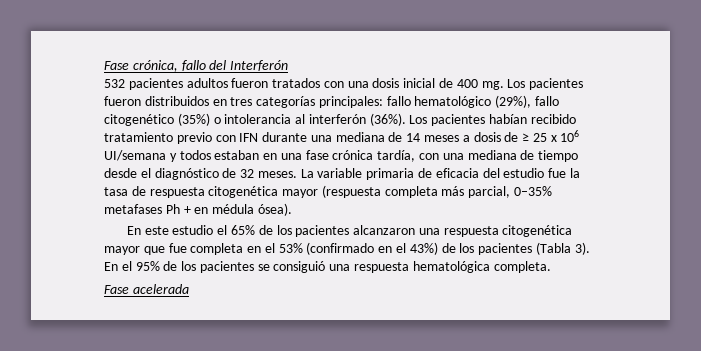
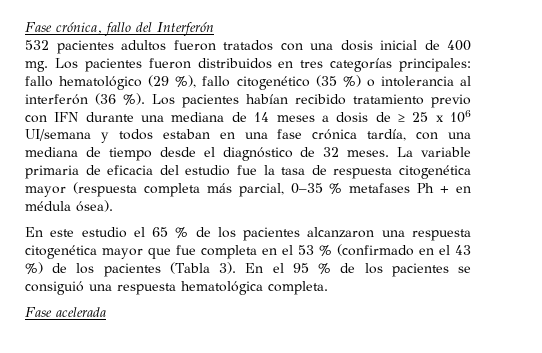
[495,95,560,108] [104,113,210,126] (29%), fallo citogenético (35%) -> [148,75,361,90] (29 %), fallo citogenético (35 %)
[369,113,406,126] (36%). -> [95,93,145,105] (36 %).
[514,186,553,196] 0–35% -> [290,183,343,194] 0–35 %
[231,225,256,235] 65% -> [152,227,189,238] 65 %
[278,243,303,253] 53% -> [298,245,332,256] 53 %
[409,242,438,255] 43%) -> [455,245,471,255] [25,262,43,274] 43 %)
[135,261,160,271] 95% -> [292,263,332,274] 95 %

